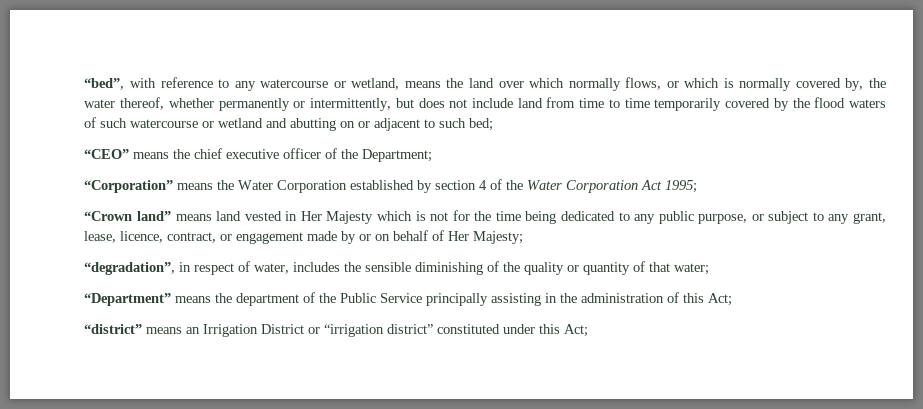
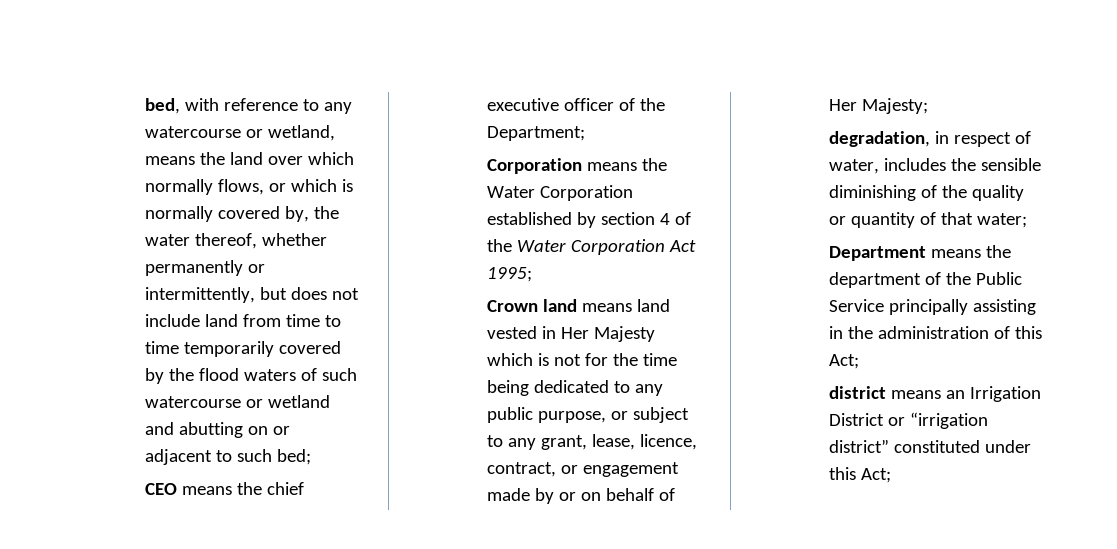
[84,78,125,90] “bed”, -> [145,98,181,114] bed,
[84,149,130,159] “CEO” -> [145,483,178,495] CEO
[84,180,174,193] “Corporation” -> [487,158,583,174] Corporation
[84,211,172,221] “Crown land” -> [487,299,578,312] Crown land
[84,262,176,275] “degradation”, -> [829,131,931,147] degradation,
[84,293,172,306] “Department” -> [829,246,927,261] Department
[84,324,143,334] “district” -> [829,386,887,399] district

